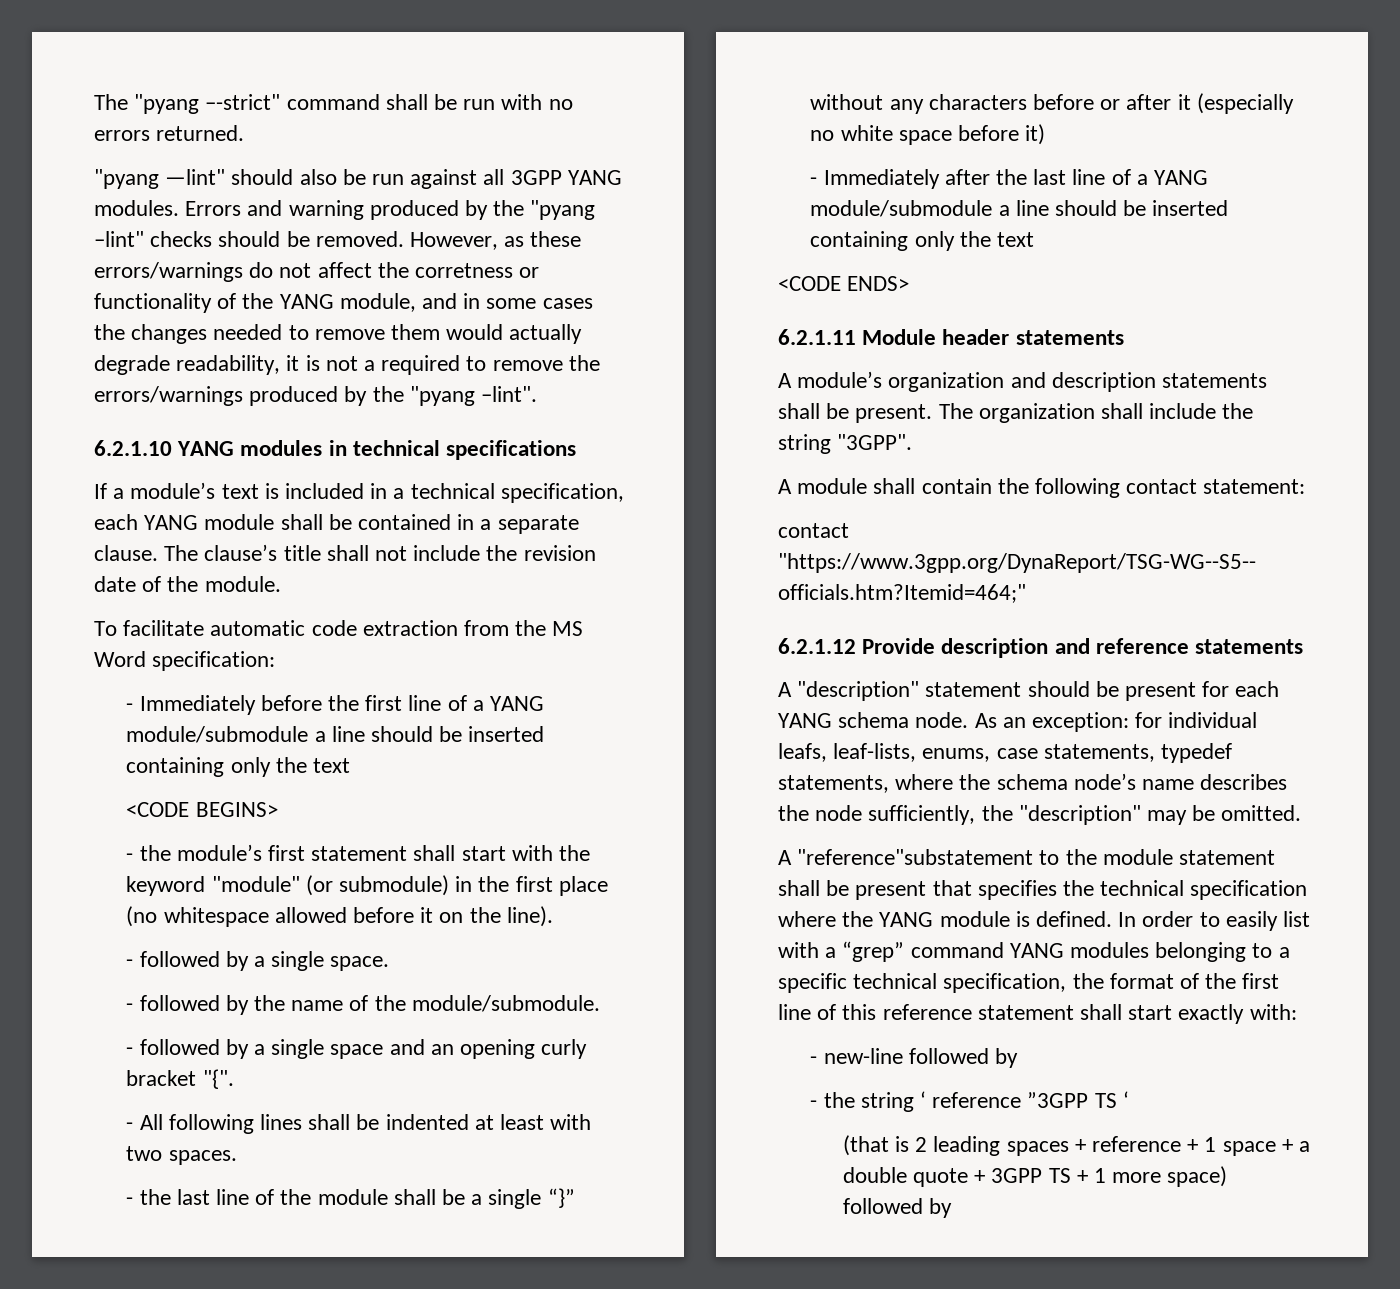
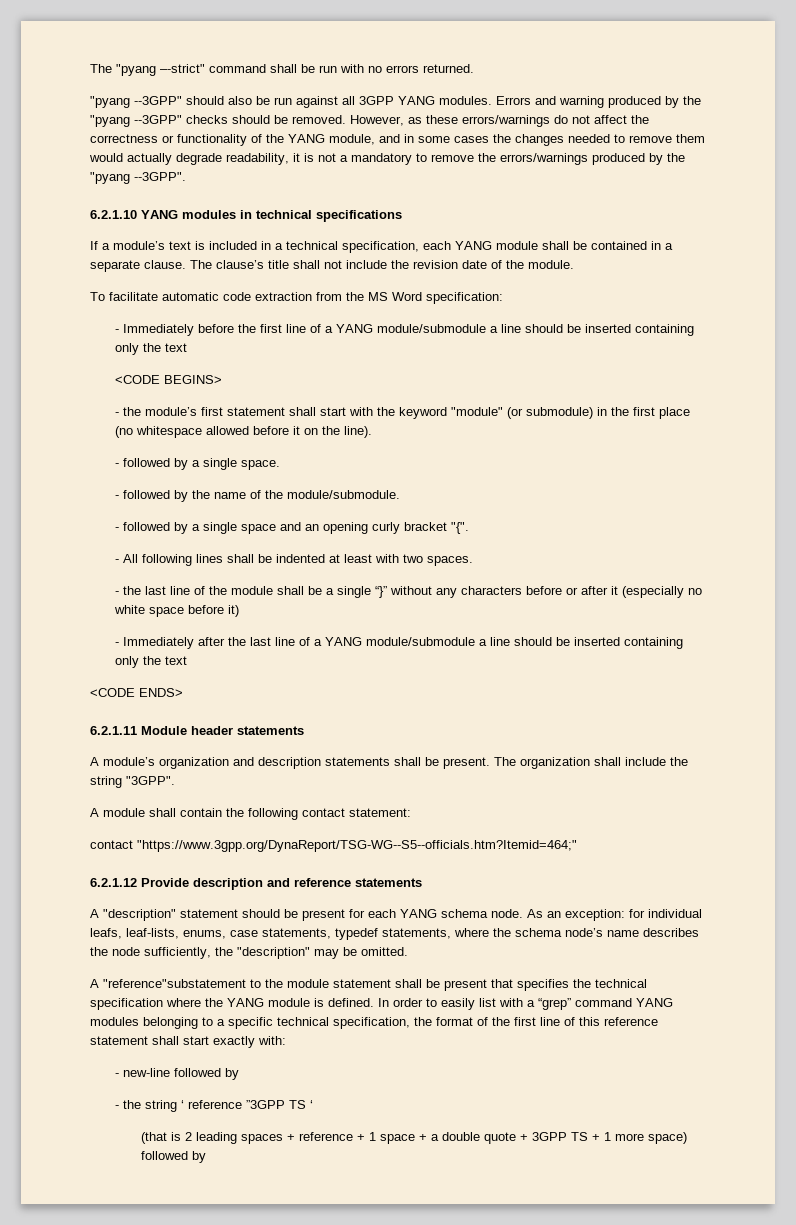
[165,169,226,185] —lint" -> [134,96,182,105] --3GPP"
[94,231,144,247] –lint" -> [134,115,182,124] --3GPP"
[415,263,514,278] corretness -> [90,134,158,143] correctness
[381,355,461,375] required -> [351,153,412,165] mandatory
[481,386,538,402] –lint". -> [134,172,186,181] --3GPP".

